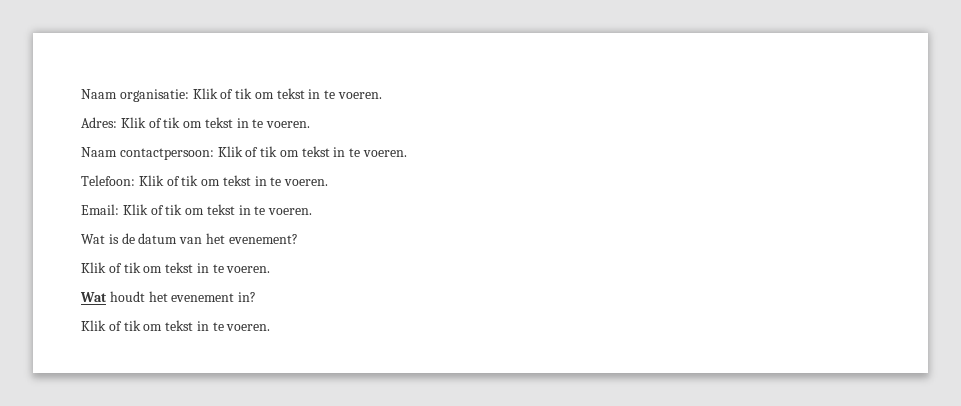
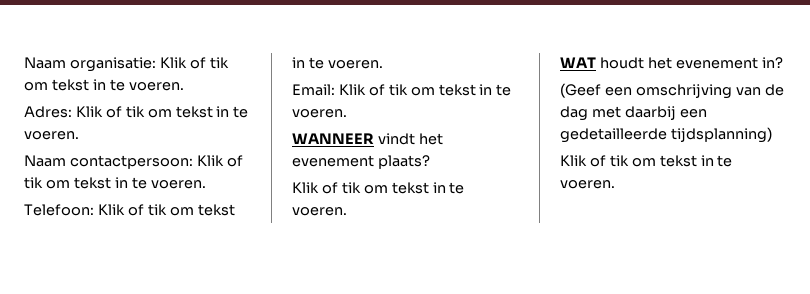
[81,233,298,244] [81,262,271,273] [80,292,107,302] Wat is de datum van het evenement? // Klik of tik om tekst in te voeren. // Wat -> [292,133,443,145] [292,155,430,169] [292,182,465,194] [292,207,347,216] [560,57,596,68] WANNEER vindt het evenement plaats? // Klik of tik om tekst in te voeren. // WAT
(257, 297) none -> [560,83,784,99] [560,106,707,121] [560,127,772,143] // (Geef een omschrijving van de dag met daarbij een gedetailleerde tijdsplanning)

